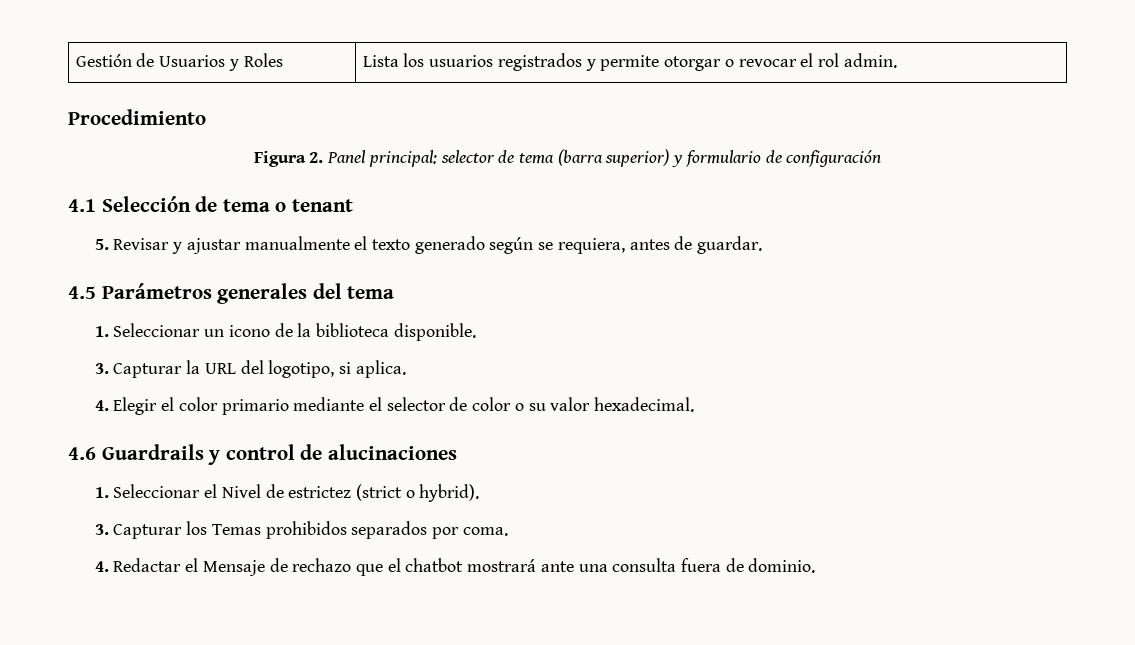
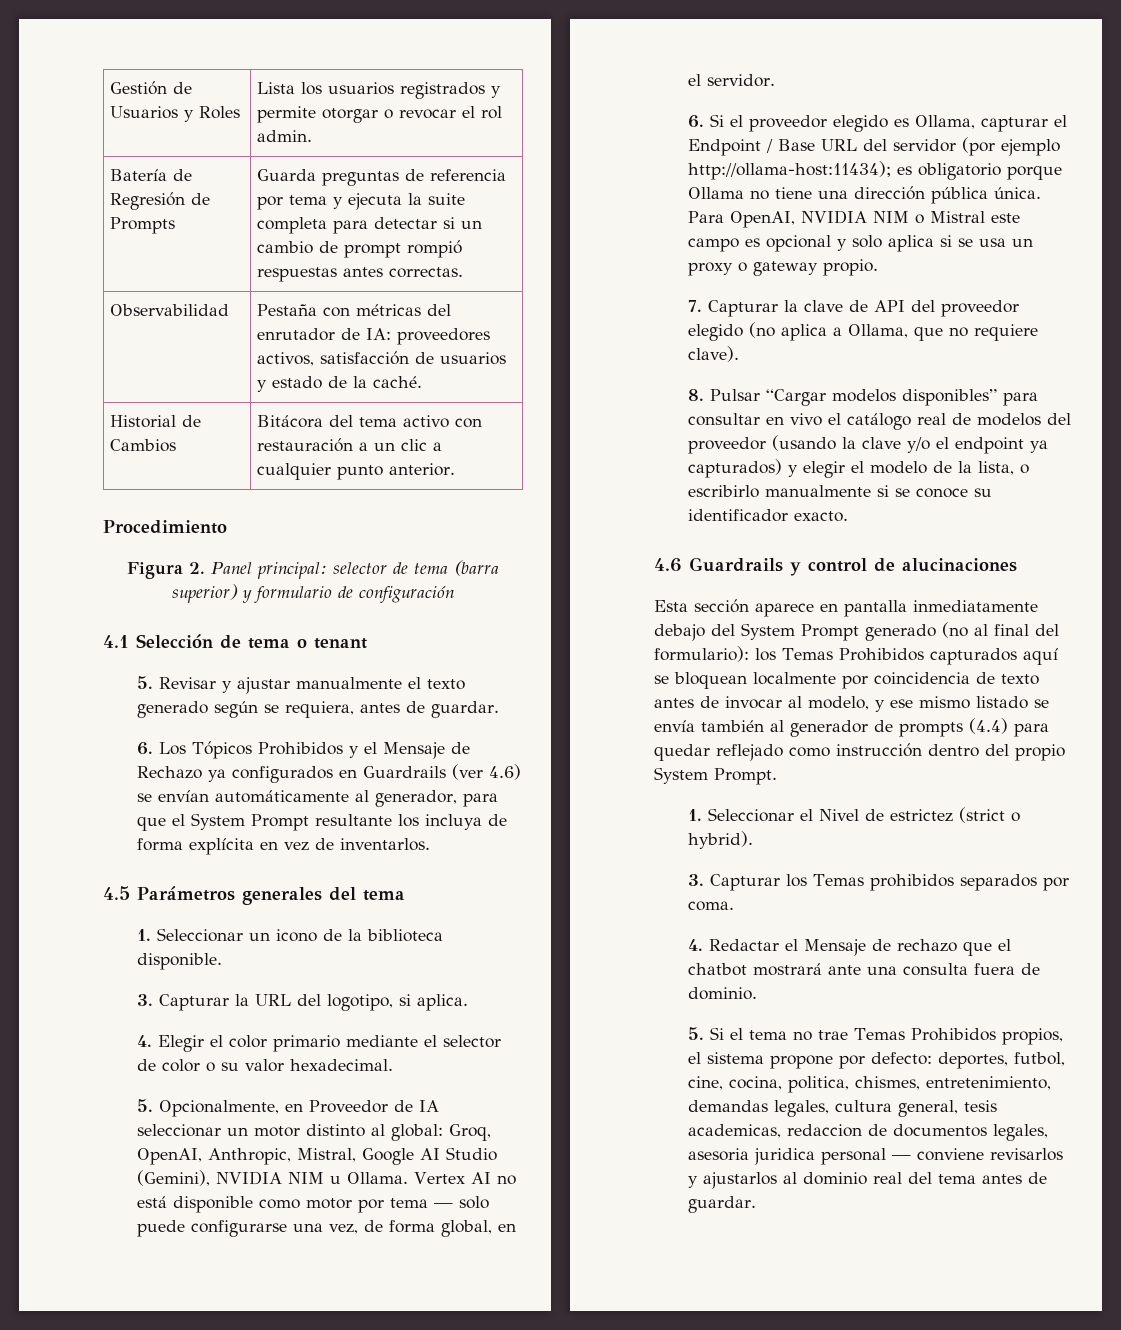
(897, 60) none -> [110,169,193,181] [110,192,211,210] [110,217,176,234] [257,169,507,186] [257,193,466,210] [257,217,483,234] [257,240,463,258] [257,267,464,282] [110,304,230,316] [257,304,452,317] [257,328,491,345] [257,351,507,366] [257,376,423,392] [110,415,202,428] [110,439,177,452] [257,415,483,428] [257,438,443,452] [257,463,456,480] // Batería de Regresión de Prompts | Guarda preguntas de referencia por tema y ejecuta la suite completa para detectar si un cambio de prompt rompió respuestas antes correctas. // Observabilidad | Pestaña con métricas del enrutador de IA: proveedores activos, satisfacción de usuarios y estado de la caché. // Historial de Cambios | Bitácora del tema activo con restauración a un clic a cualquier punto anterior.
(763, 245) none -> [137,741,471,759] [137,764,522,783] [137,790,499,807] [137,813,508,831] [137,838,431,855] // 6. Los Tópicos Prohibidos y el Mensaje de Rechazo ya configurados en Guardrails (ver 4.6) se envían automáticamente al generador, para que el System Prompt resultante los incluya de forma explícita en vez de inventarlos.
(695, 404) none -> [137,1099,440,1117] [137,1124,492,1141] [137,1147,498,1165] [137,1170,517,1186] [137,1196,490,1213] [137,1220,517,1237] [688,74,776,87] [688,114,1068,132] [688,137,1061,156] [688,161,1063,180] [688,186,1042,204] [688,210,1021,228] [688,235,1034,252] [688,259,879,276] [688,300,1020,317] [688,322,1039,341] [688,346,740,362] [688,389,1039,406] [688,413,1072,430] [688,435,1049,454] [688,459,1030,478] [688,485,993,498] [688,509,849,522] // 5. Opcionalmente, en Proveedor de IA seleccionar un motor distinto al global: Groq, OpenAI, Anthropic, Mistral, Google AI Studio (Gemini), NVIDIA NIM u Ollama. Vertex AI no está disponible como motor por tema — solo puede configurarse una vez, de forma global, en el servidor. // 6. Si el proveedor elegido es Ollama, capturar el Endpoint / Base URL del servidor (por ejemplo http://ollama-host:11434); es obligatorio porque Ollama no tiene una dirección pública única. Para OpenAI, NVIDIA NIM o Mistral este campo es opcional y solo aplica si se usa un proxy o gateway propio. // 7. Capturar la clave de API del proveedor elegido (no aplica a Ollama, que no requiere clave). // 8. Pulsar “Cargar modelos disponibles” para consultar en vivo el catálogo real de modelos del proveedor (usando la clave y/o el endpoint ya capturados) y elegir el modelo de la lista, o escribirlo manualmente si se conoce su identificador exacto.
(457, 452) none -> [654,599,1038,617] [654,622,1059,641] [654,646,1058,665] [654,672,1039,689] [654,696,1049,712] [654,718,1049,737] [654,743,1065,761] [654,767,777,785] // Esta sección aparece en pantalla inmediatamente debajo del System Prompt generado (no al final del formulario): los Temas Prohibidos capturados aquí se bloquean localmente por coincidencia de texto antes de invocar al modelo, y ese mismo listado se envía también al generador de prompts (4.4) para quedar reflejado como instrucción dentro del propio System Prompt.
(816, 565) none -> [688,1027,1064,1045] [688,1052,1066,1069] [688,1076,1052,1093] [688,1100,998,1117] [688,1124,1049,1141] [688,1148,1064,1165] [688,1172,1048,1189] [688,1196,757,1213] // 5. Si el tema no trae Temas Prohibidos propios, el sistema propone por defecto: deportes, futbol, cine, cocina, politica, chismes, entretenimiento, demandas legales, cultura general, tesis academicas, redaccion de documentos legales, asesoria juridica personal — conviene revisarlos y ajustarlos al dominio real del tema antes de guardar.

